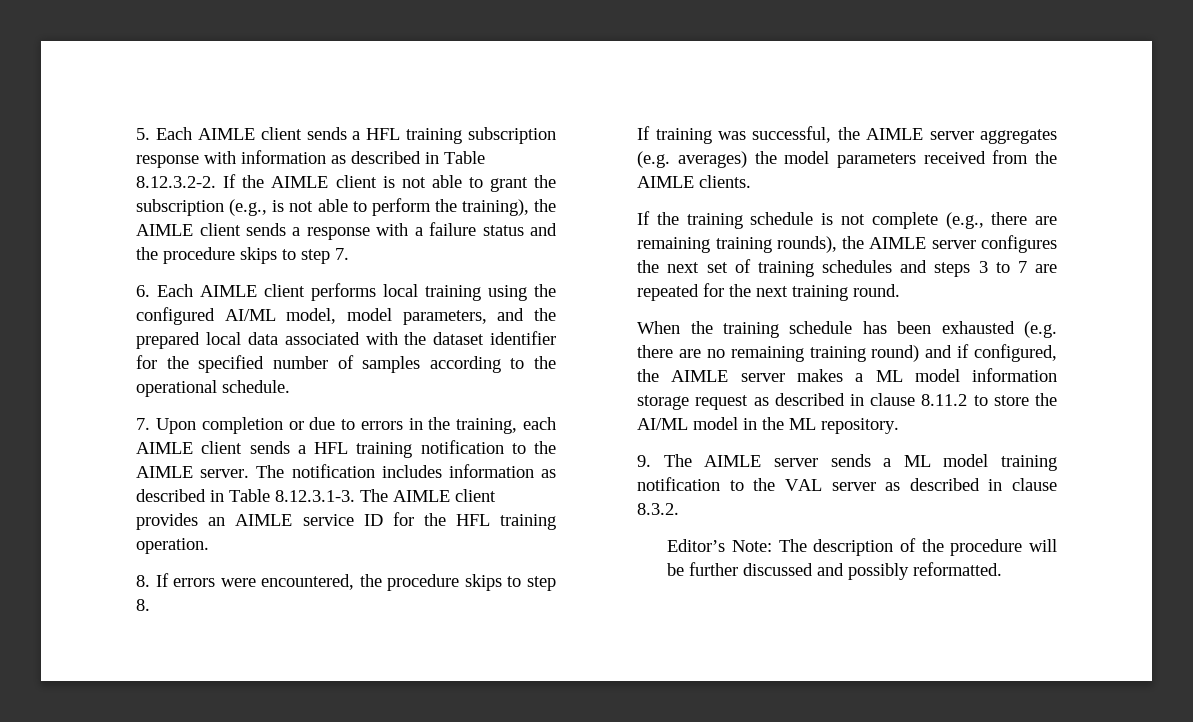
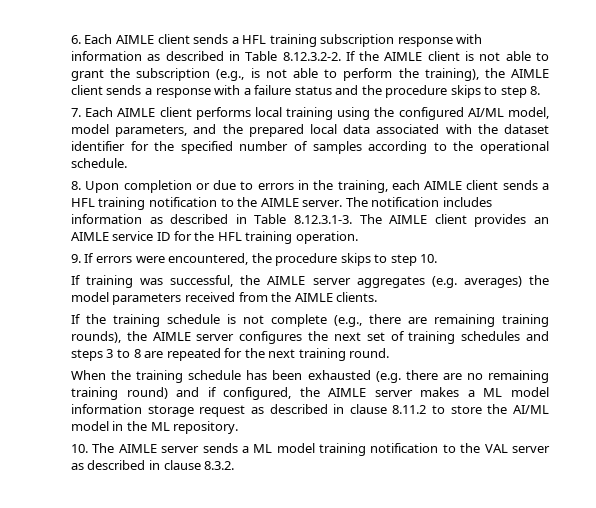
[136,128,151,140] 5. -> [70,35,81,44] 6.
[335,248,350,260] [136,285,151,297] 7. // 6. -> [530,86,541,95] [70,108,81,117] 8. // 7.
[136,418,151,430] 7. -> [70,181,81,190] 8.
[136,575,151,587] 8. -> [70,254,81,263] 9.
[136,599,151,611] 8. -> [420,254,438,263] 10.
[1017,261,1027,273] 7 -> [133,349,141,358] 8
[637,455,652,467] 9. -> [70,444,88,453] 10.
[667,538,1057,556] [667,562,1003,580] // Editor’s Note: The description of the procedure will be further discussed and possibly reformatted. -> (235, 465) none

